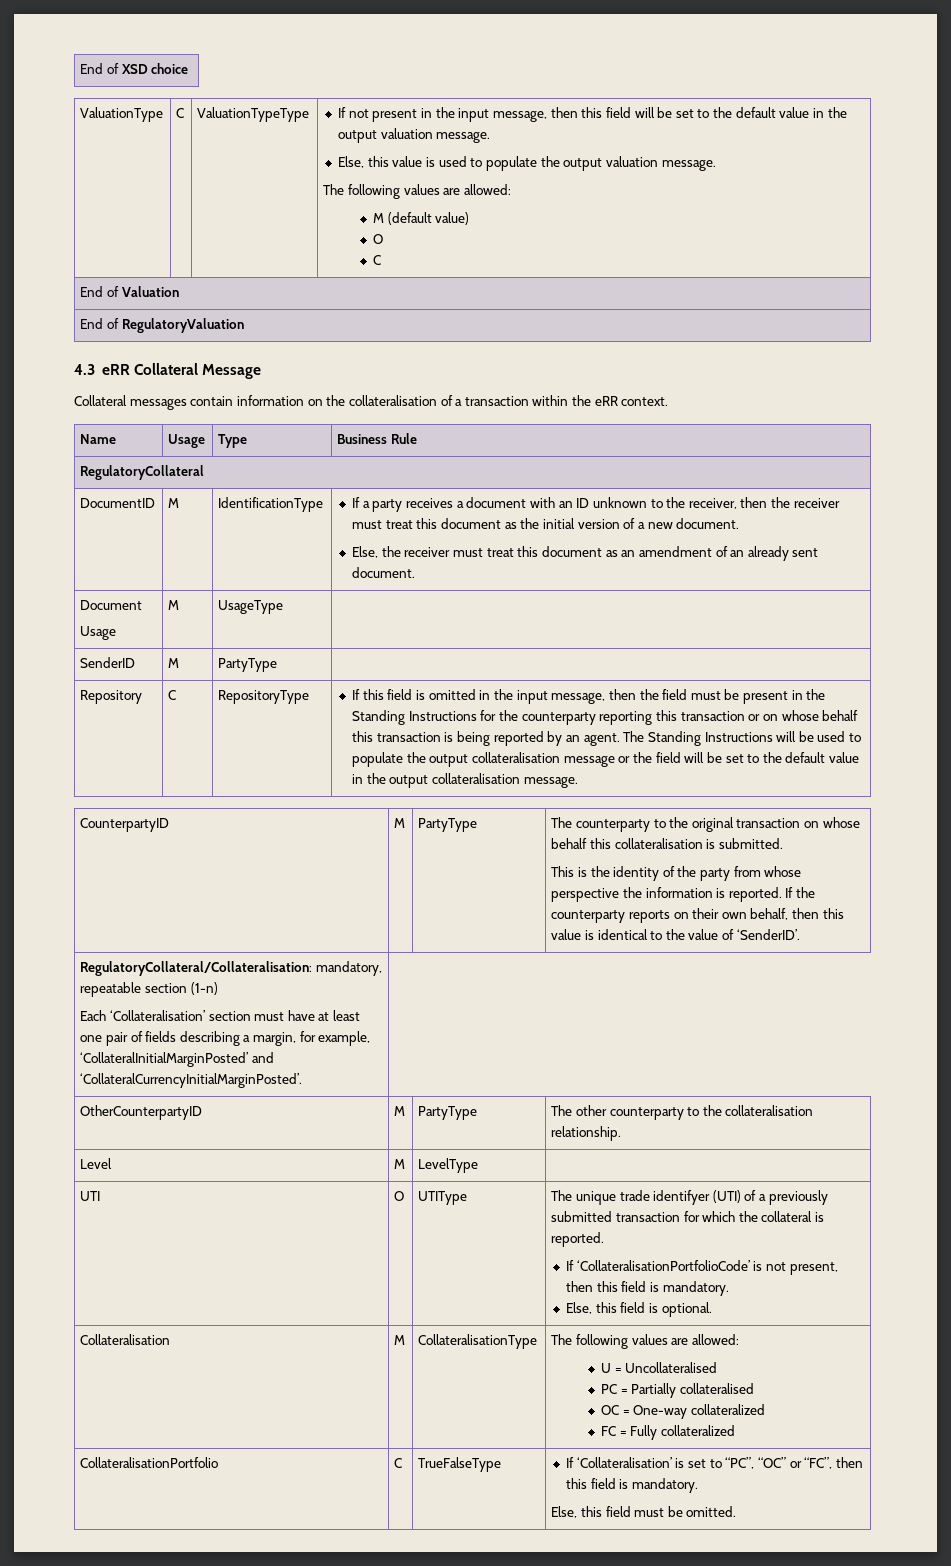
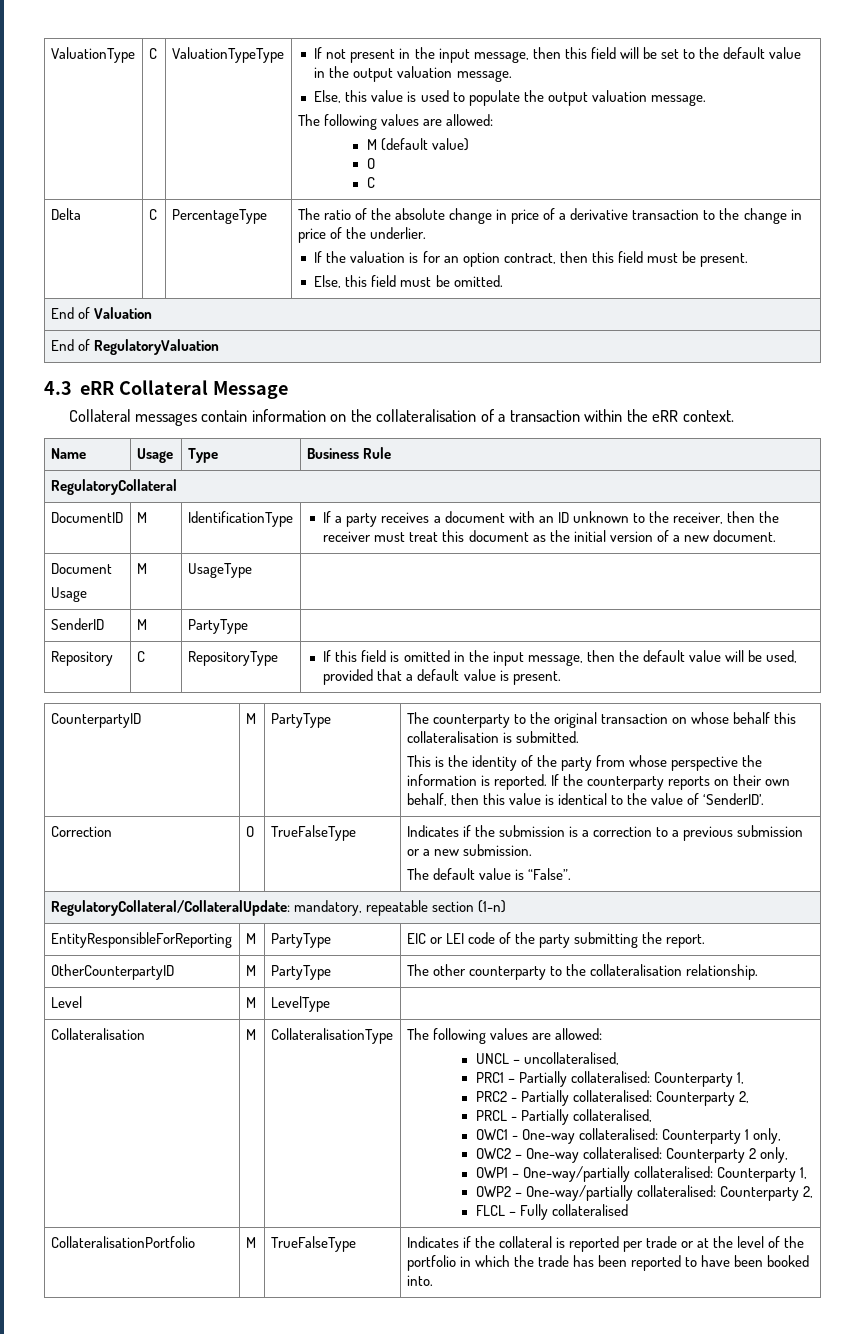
[80,63,189,74] End of XSD choice // -> (50, 55) none
(382, 260) none -> [50,208,81,220] [148,209,157,220] [171,209,267,224] [297,208,802,224] [297,227,426,243] [314,251,748,267] [314,275,503,288] // Delta | C | PercentageType | The ratio of the absolute change in price of a derivative transaction to the change in price of the underlier. // If the valuation is for an option contract, then this field must be present. // Else, this field must be omitted.
[352,546,819,561] [352,567,416,578] // Else, the receiver must treat this document as an amendment of an already sent document. -> (776, 536) none
[662,689,826,704] [352,710,859,725] [352,731,862,746] [352,752,860,767] [352,773,578,788] field must be present in the Standing Instructions for the counterparty reporting this transaction or on whose behalf this transaction is being reported by an agent. The Standing Instructions will be used to populate the output collateralisation message or the field will be set to the default value in the output collateralisation message. -> [642,650,798,663] [323,669,561,685] default value will be used, provided that a default value is present.
[80,961,382,976] [80,982,218,997] [80,1010,361,1021] [80,1031,371,1046] [80,1052,274,1067] [80,1073,303,1088] RegulatoryCollateral/Collateralisation: mandatory, repeatable section (1-n) // Each ‘Collateralisation’ section must have at least one pair of fields describing a margin, for example, ‘CollateralInitialMarginPosted’ and ‘CollateralCurrencyInitialMarginPosted’. -> [50,826,112,837] [245,826,254,837] [270,825,356,841] [406,825,804,841] [406,844,532,856] [406,868,572,880] [50,900,507,916] [50,932,232,948] [245,933,256,944] [270,933,331,948] [406,932,706,948] Correction | O | TrueFalseType | Indicates if the submission is a correction to a previous submission or a new submission. // The default value is “False”. // RegulatoryCollateral/CollateralUpdate: mandatory, repeatable section (1-n) // EntityResponsibleForReporting | M | PartyType | EIC or LEI code of the party submitting the report.
[80,1191,101,1201] [394,1191,405,1201] [418,1191,468,1205] [551,1190,828,1205] [551,1211,825,1222] [551,1232,605,1247] [566,1260,838,1275] [566,1281,729,1296] [566,1302,712,1317] // UTI | O | UTIType | The unique trade identifyer (UTI) of a previously submitted transaction for which the collateral is reported. // If ‘CollateralisationPortfolioCode’ is not present, then this field is mandatory. // Else, this field is optional. -> (330, 1004) none
[601,1362,718,1373] [601,1383,755,1398] [601,1404,766,1419] [601,1425,736,1440] U = Uncollateralised // PC = Partially collateralised // OC = One-way collateralized // FC = Fully collateralized -> [475,1052,619,1065] [475,1071,744,1087] [475,1090,749,1106] [475,1109,652,1125] [475,1128,781,1144] [475,1147,788,1163] [475,1166,807,1182] [475,1185,813,1201] [475,1204,628,1220] UNCL – uncollateralised, // PRC1 – Partially collateralised: Counterparty 1, // PRC2 - Partially collateralised: Counterparty 2, // PRCL - Partially collateralised, // OWC1 - One-way collateralised: Counterparty 1 only, // OWC2 – One-way collateralised: Counterparty 2 only, // OWP1 – One-way/partially collateralised: Counterparty 1, // OWP2 – One-way/partially collateralised: Counterparty 2, // FLCL – Fully collateralised
[394,1458,403,1468] [418,1457,502,1472] [566,1457,863,1469] [566,1478,699,1493] [551,1506,737,1518] C | TrueFalseType | If ‘Collateralisation’ is set to “PC”, “OC” or “FC”, then this field is mandatory. // Else, this field must be omitted. -> [245,1237,256,1248] [270,1236,356,1252] [406,1236,805,1252] [406,1255,810,1271] [406,1275,433,1286] M | TrueFalseType | Indicates if the collateral is reported per trade or at the level of the portfolio in which the trade has been reported to have been booked into.

